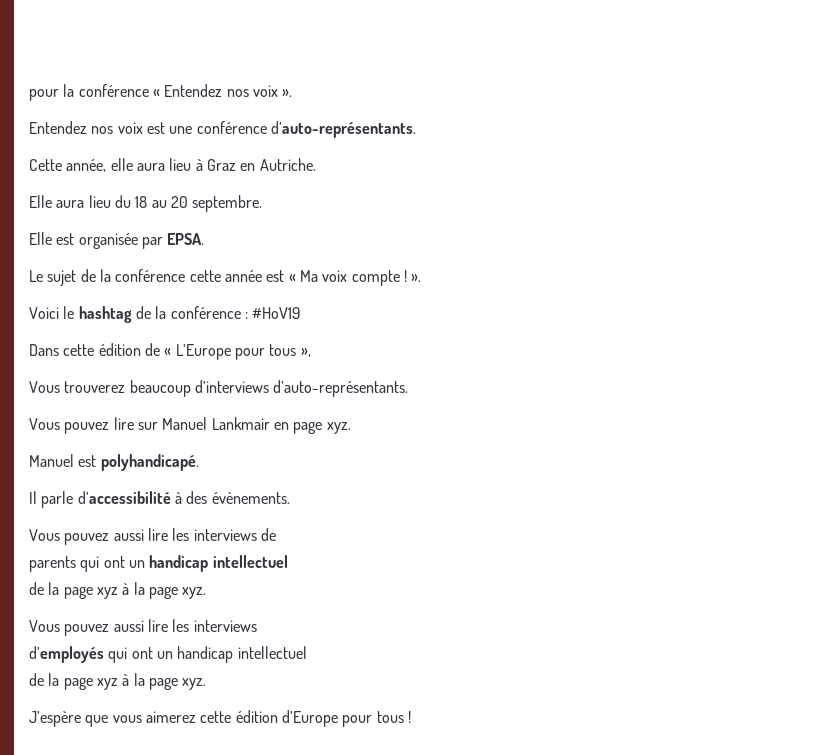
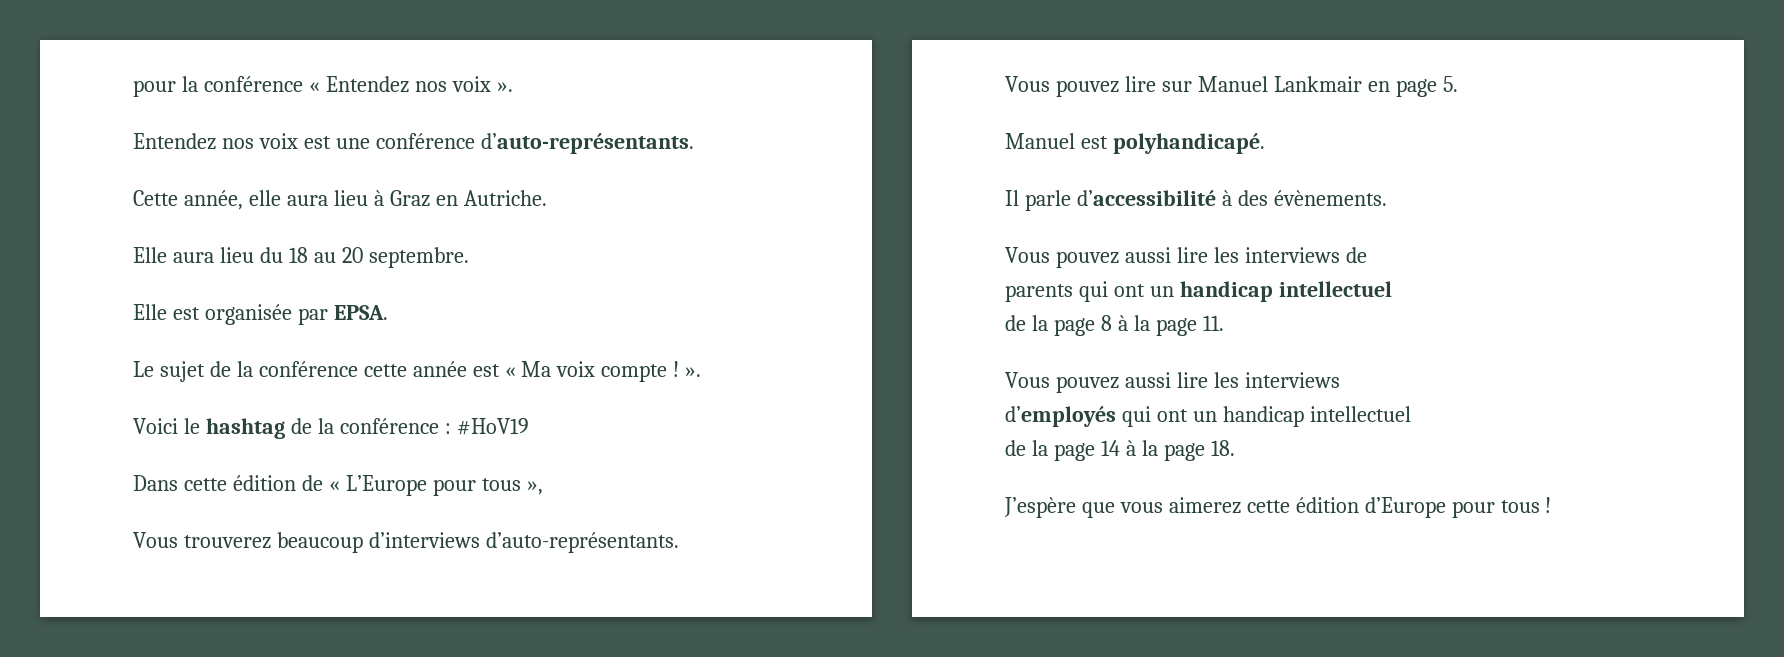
[326,422,351,434] xyz. -> [1442,76,1458,92] 5.
[96,582,207,599] xyz à la page xyz. -> [1100,315,1224,336] 8 à la page 11.
[96,673,207,690] xyz à la page xyz. -> [1100,440,1235,461] 14 à la page 18.

